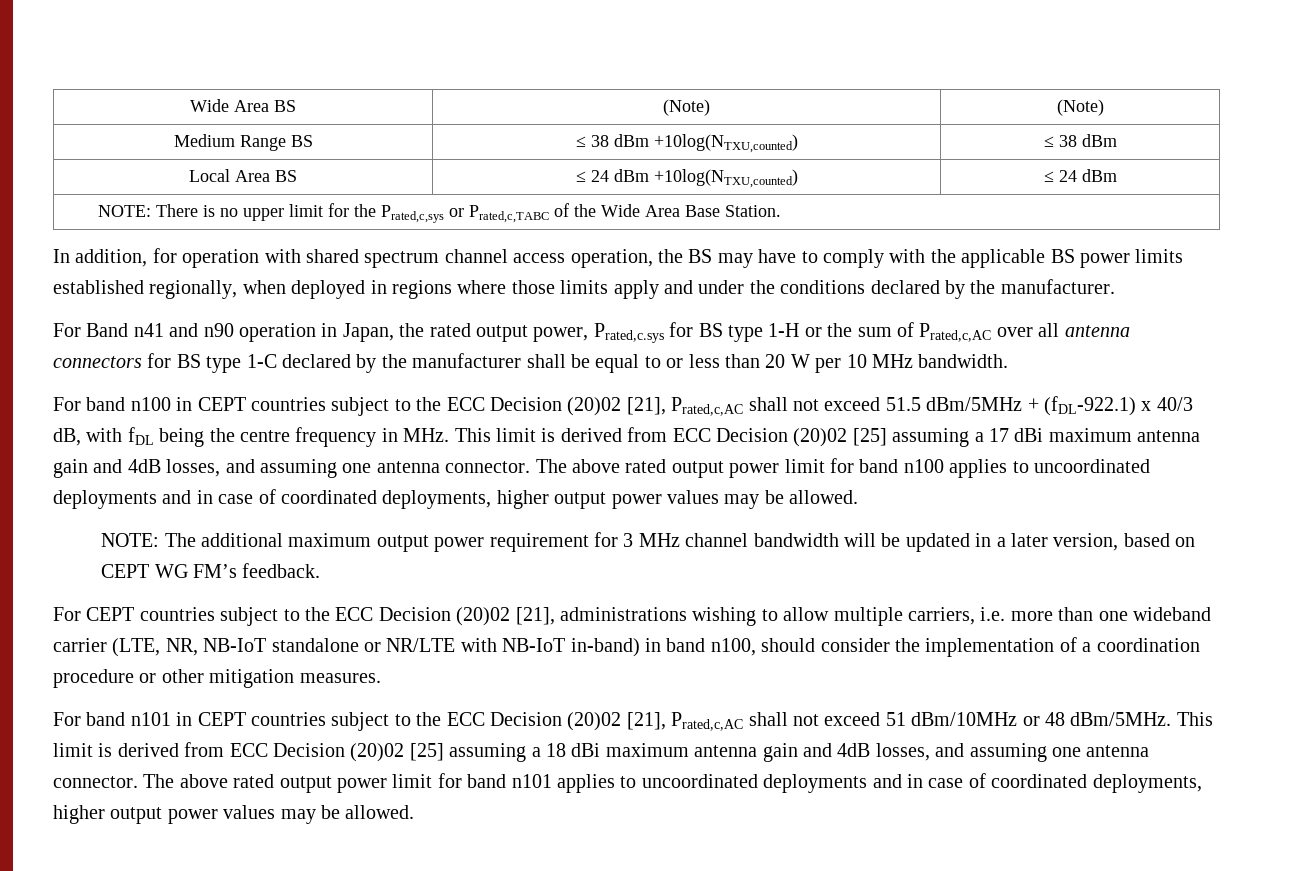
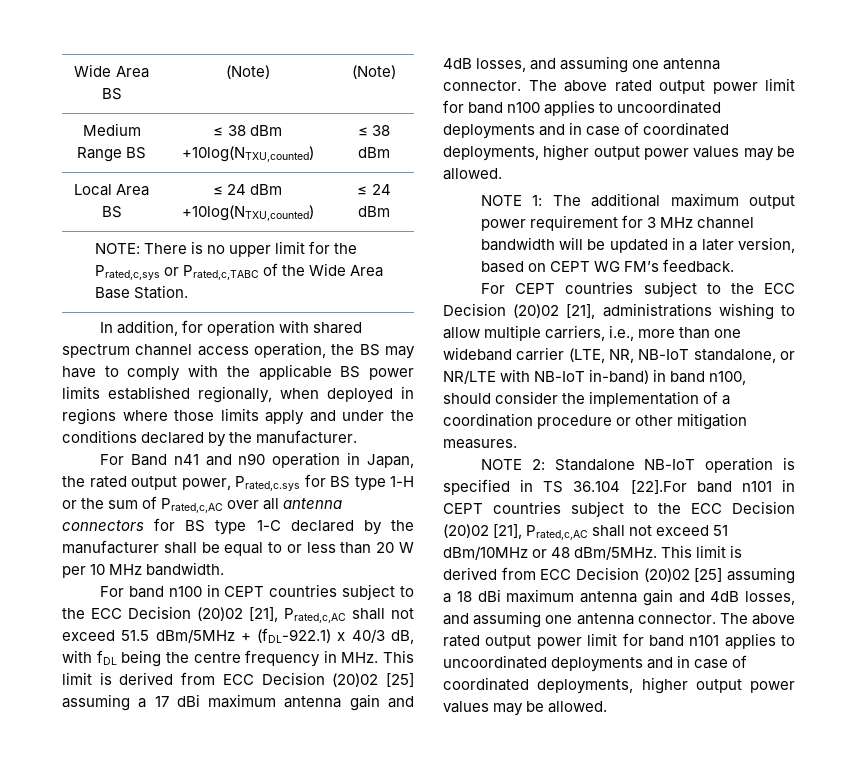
[101,533,160,547] NOTE: -> [480,195,543,206] NOTE 1:
[980,607,1006,621] i.e. -> [609,325,635,341] i.e.,
[271,638,359,652] standalone -> [693,349,776,363] standalone,
[53,712,81,726] For -> [481,457,795,473] [443,479,687,495] NOTE 2: Standalone NB-IoT operation is specified in TS 36.104 [22].For

